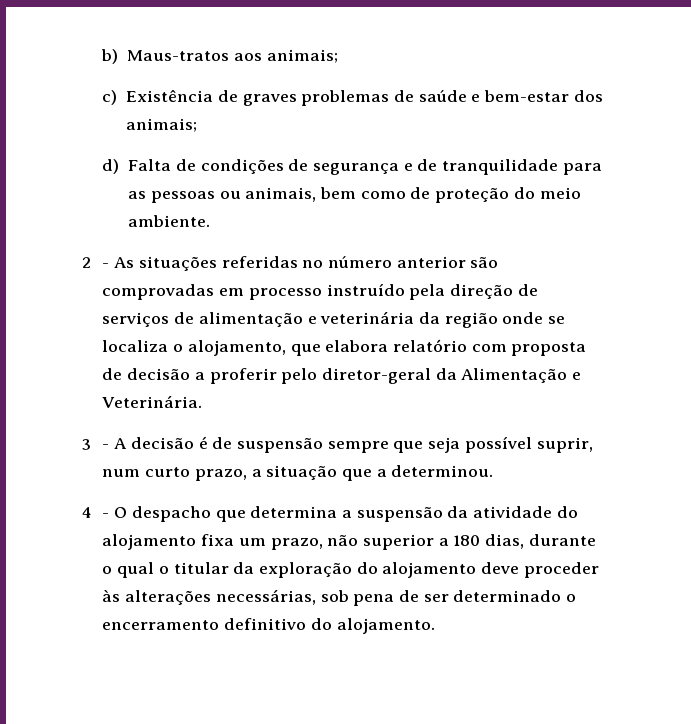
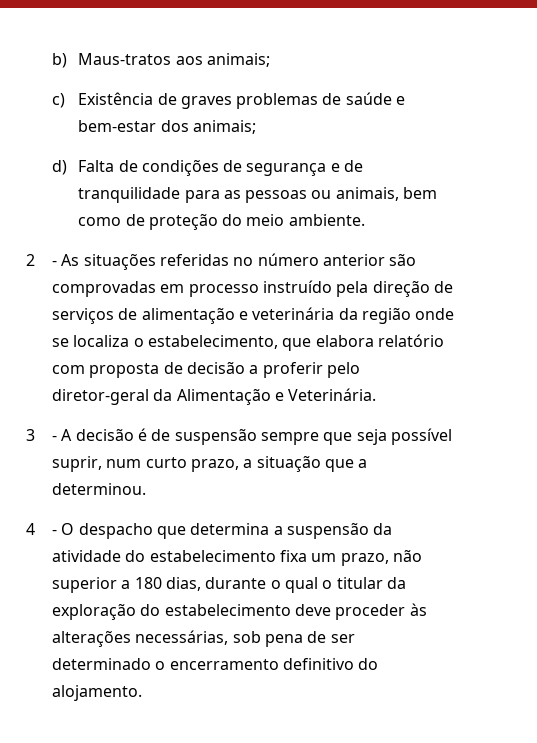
[187,340,286,356] alojamento, -> [148,335,279,349] estabelecimento,
[102,534,197,550] alojamento -> [149,550,276,562] estabelecimento
[382,562,477,578] alojamento -> [164,604,291,616] estabelecimento

